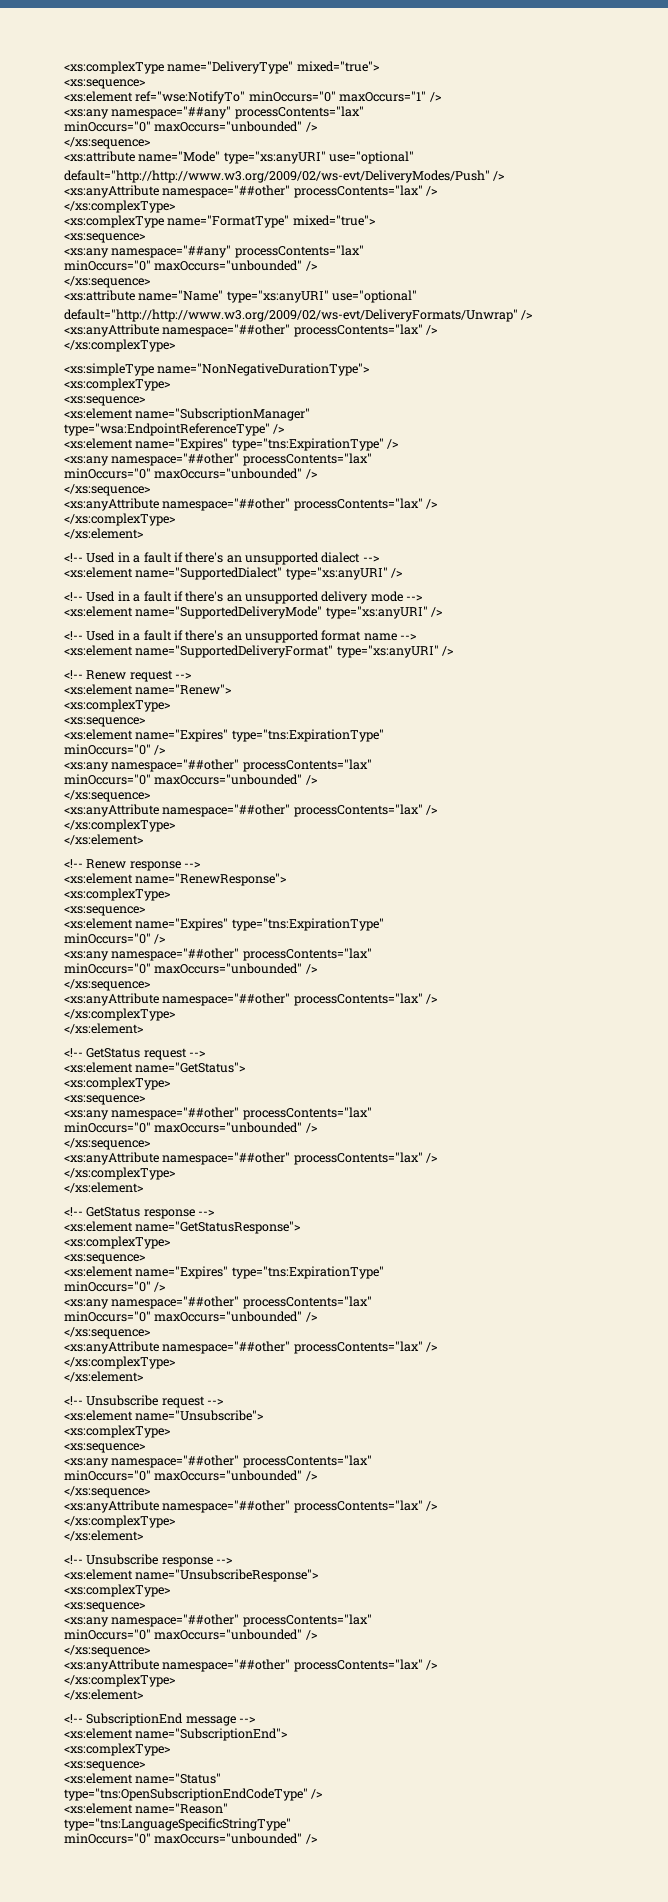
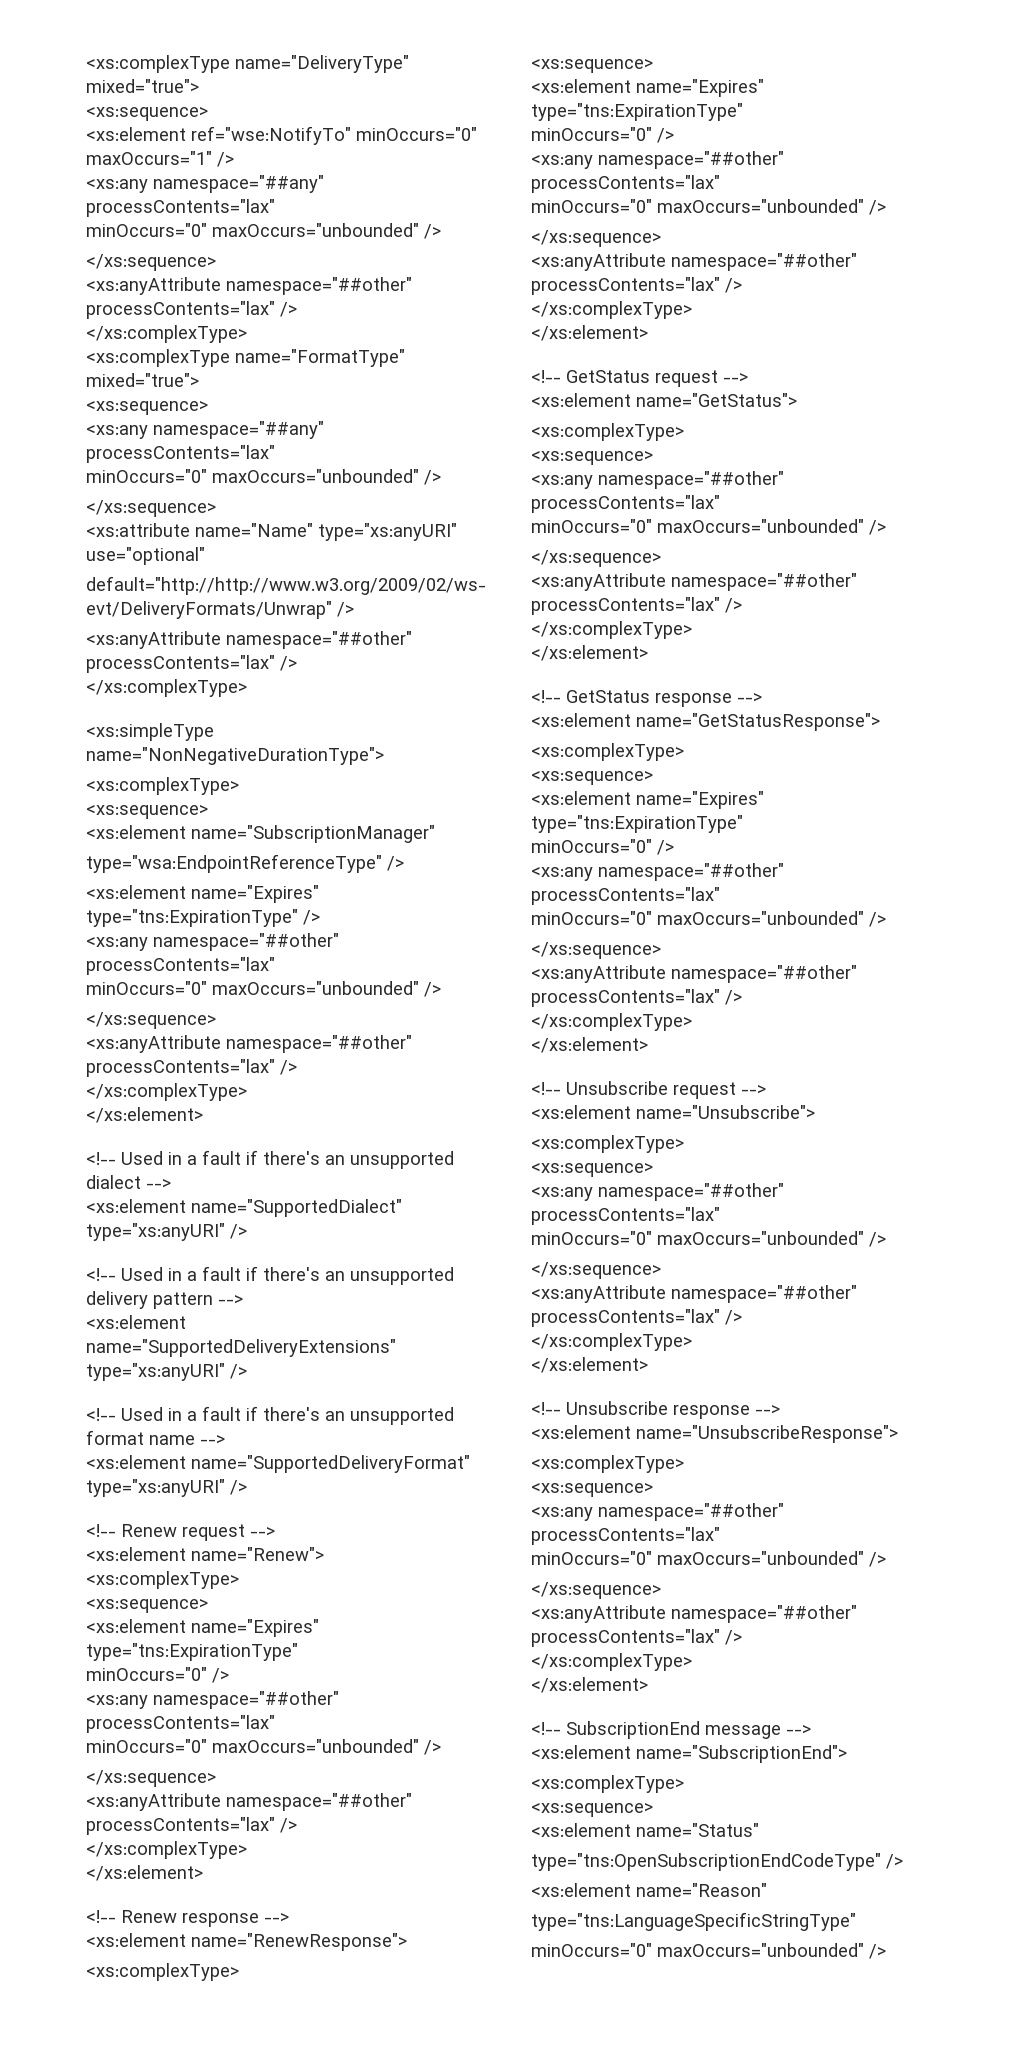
[64,151,415,164] [64,170,505,183] // <xs:attribute name="Mode" type="xs:anyURI" use="optional" // default="http://http://www.w3.org/2009/02/ws-evt/DeliveryModes/Push" /> -> (216, 262) none
[370,591,423,602] [64,606,323,619] mode --> // <xs:element name="SupportedDeliveryMode" -> [153,1292,243,1309] [86,1315,186,1329] [86,1339,396,1357] pattern --> // <xs:element name="SupportedDeliveryExtensions"

